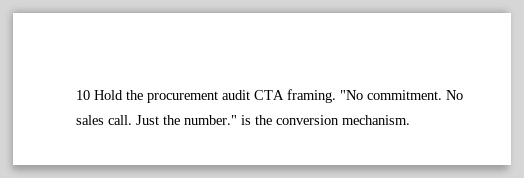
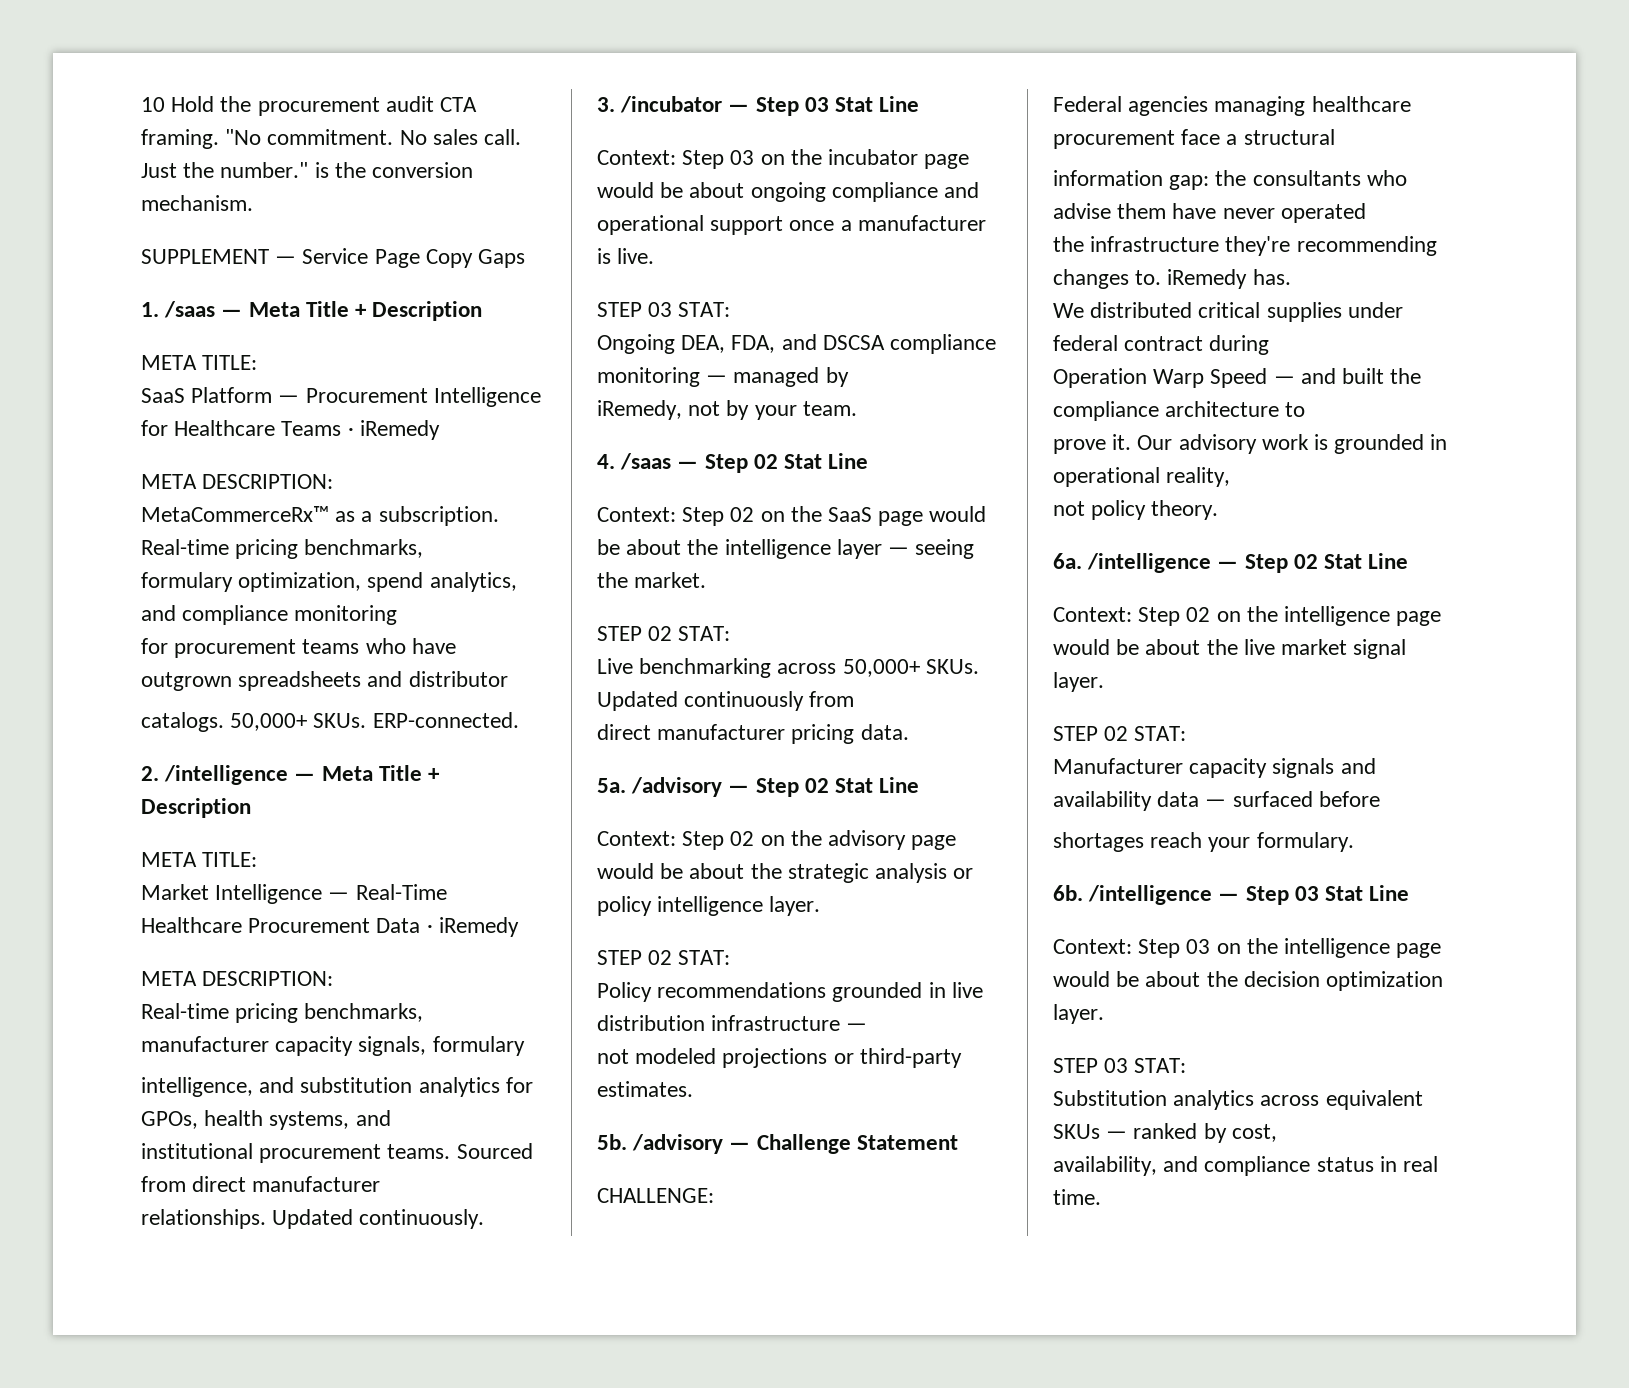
(410, 120) none -> [141,248,526,268] [141,301,483,321] [141,355,258,370] [141,387,541,407] [141,420,440,440] [141,474,334,489] [141,506,499,526] [141,539,424,559] [141,572,517,592] [141,605,398,625] [141,638,456,658] [141,671,508,691] [141,712,519,732] [141,765,441,785] [141,798,251,818] [141,852,258,867] [141,884,447,904] [141,917,519,937] [141,971,334,986] [141,1003,424,1023] [141,1036,525,1056] [141,1077,533,1097] [141,1110,391,1130] [141,1143,533,1163] [141,1176,381,1192] [141,1209,485,1229] [597,96,920,116] [597,149,970,169] [597,182,980,202] [597,215,986,235] [597,248,655,264] [597,302,731,317] [597,334,997,354] [597,367,849,387] [597,400,857,420] [597,453,869,473] [597,506,987,526] [597,539,975,559] [597,572,707,588] [597,626,731,641] [597,658,979,678] [597,691,855,711] [597,724,909,744] [597,777,920,797] [597,830,957,850] [597,863,974,883] [597,896,821,916] [597,950,731,965] [597,982,983,1002] [597,1015,868,1031] [597,1048,962,1068] [597,1081,693,1097] [597,1134,958,1154] [597,1188,714,1203] [1053,96,1411,116] [1053,129,1335,149] [1053,170,1407,190] [1053,203,1366,223] [1053,236,1437,256] [1053,269,1291,289] [1053,302,1403,322] [1053,335,1270,355] [1053,368,1422,388] [1053,401,1306,421] [1053,434,1448,454] [1053,467,1231,487] [1053,500,1219,520] [1053,553,1409,573] [1053,606,1442,626] [1053,639,1407,659] [1053,672,1104,692] [1053,726,1187,741] [1053,758,1376,778] [1053,791,1380,811] [1053,832,1354,852] [1053,885,1410,905] [1053,938,1442,958] [1053,971,1444,991] [1053,1004,1104,1024] [1053,1058,1187,1073] [1053,1090,1423,1110] [1053,1123,1277,1143] [1053,1156,1439,1176] [1053,1189,1101,1205] // SUPPLEMENT — Service Page Copy Gaps // 1. /saas — Meta Title + Description // META TITLE: // SaaS Platform — Procurement Intelligence for Healthcare Teams · iRemedy // META DESCRIPTION: // MetaCommerceRx™ as a subscription. Real-time pricing benchmarks, // formulary optimization, spend analytics, and compliance monitoring // for procurement teams who have outgrown spreadsheets and distributor // catalogs. 50,000+ SKUs. ERP-connected. // 2. /intelligence — Meta Title + Description // META TITLE: // Market Intelligence — Real-Time Healthcare Procurement Data · iRemedy // META DESCRIPTION: // Real-time pricing benchmarks, manufacturer capacity signals, formulary // intelligence, and substitution analytics for GPOs, health systems, and // institutional procurement teams. Sourced from direct manufacturer // relationships. Updated continuously. // 3. /incubator — Step 03 Stat Line // Context: Step 03 on the incubator page would be about ongoing compliance and operational support once a manufacturer is live. // STEP 03 STAT: // Ongoing DEA, FDA, and DSCSA compliance monitoring — managed by // iRemedy, not by your team. // 4. /saas — Step 02 Stat Line // Context: Step 02 on the SaaS page would be about the intelligence layer — seeing the market. // STEP 02 STAT: // Live benchmarking across 50,000+ SKUs. Updated continuously from // direct manufacturer pricing data. // 5a. /advisory — Step 02 Stat Line // Context: Step 02 on the advisory page would be about the strategic analysis or policy intelligence layer. // STEP 02 STAT: // Policy recommendations grounded in live distribution infrastructure — // not modeled projections or third-party estimates. // 5b. /advisory — Challenge Statement // CHALLENGE: // Federal agencies managing healthcare procurement face a structural // information gap: the consultants who advise them have never operated // the infrastructure they're recommending changes to. iRemedy has. // We distributed critical supplies under federal contract during // Operation Warp Speed — and built the compliance architecture to // prove it. Our advisory work is grounded in operational reality, // not policy theory. // 6a. /intelligence — Step 02 Stat Line // Context: Step 02 on the intelligence page would be about the live market signal layer. // STEP 02 STAT: // Manufacturer capacity signals and availability data — surfaced before // shortages reach your formulary. // 6b. /intelligence — Step 03 Stat Line // Context: Step 03 on the intelligence page would be about the decision optimization layer. // STEP 03 STAT: // Substitution analytics across equivalent SKUs — ranked by cost, // availability, and compliance status in real time.

